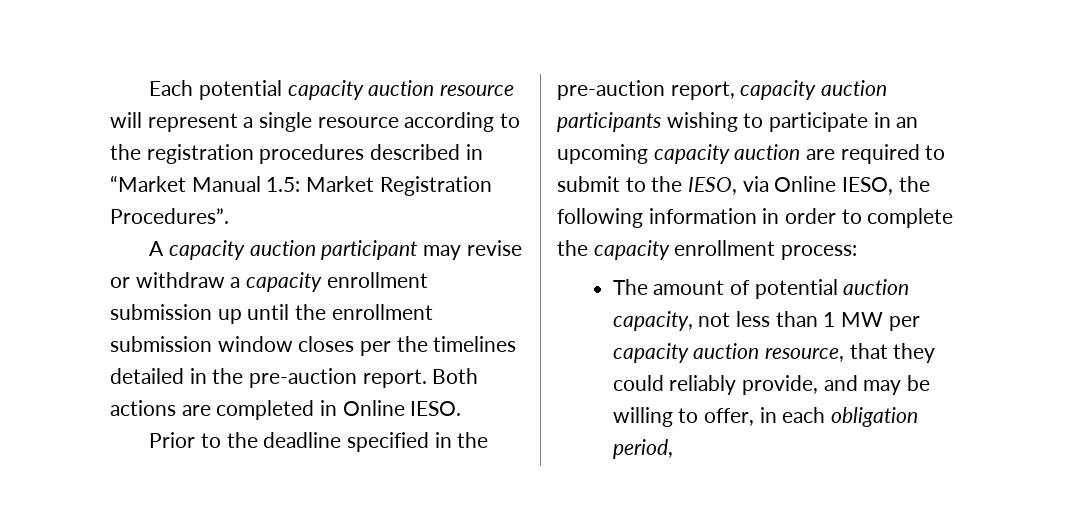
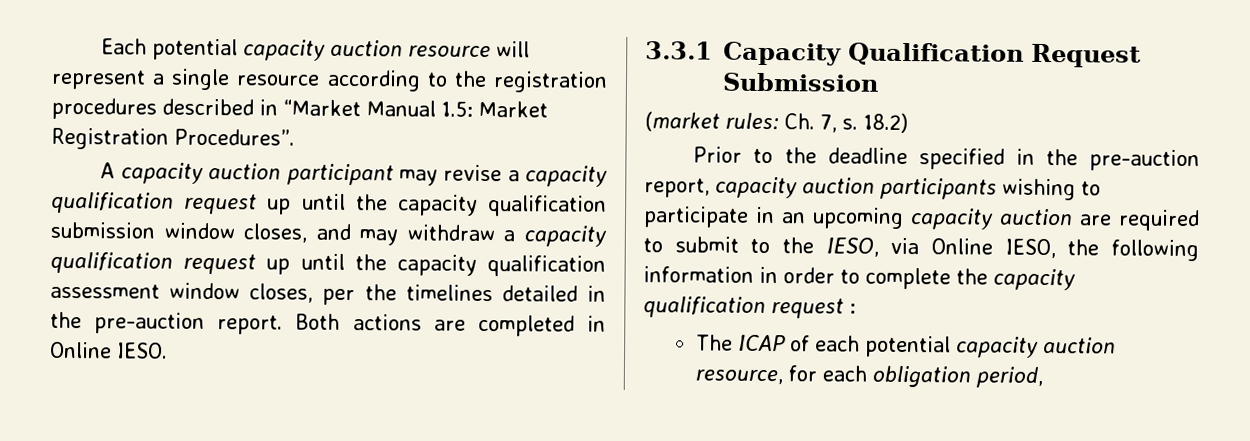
[110,277,130,288] or -> [507,165,608,187] [51,191,607,217] [50,221,399,246] a capacity qualification request up until the capacity qualification submission window closes, and may
[326,272,428,288] [110,304,433,324] [110,336,355,352] enrollment submission up until the enrollment submission window closes -> [50,251,606,277] [50,282,314,303] qualification request up until the capacity qualification assessment window closes,
(462, 408) none -> [645,41,1141,68] [722,72,879,92] [644,111,908,134] // 3.3.1 Capacity Qualification Request Submission // (market rules: Ch. 7, s. 18.2)
[674,240,858,260] [612,279,910,299] [612,311,920,331] [612,343,936,363] [612,375,931,395] [612,407,777,427] enrollment process: // The amount of potential auction capacity, not less than 1 MW per capacity auction resource, that they could reliably provide, and may be willing to offer, in -> [643,296,856,319] [695,334,1116,358] [694,365,817,385] qualification request : // The ICAP of each potential capacity auction resource, for

